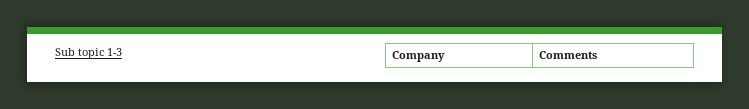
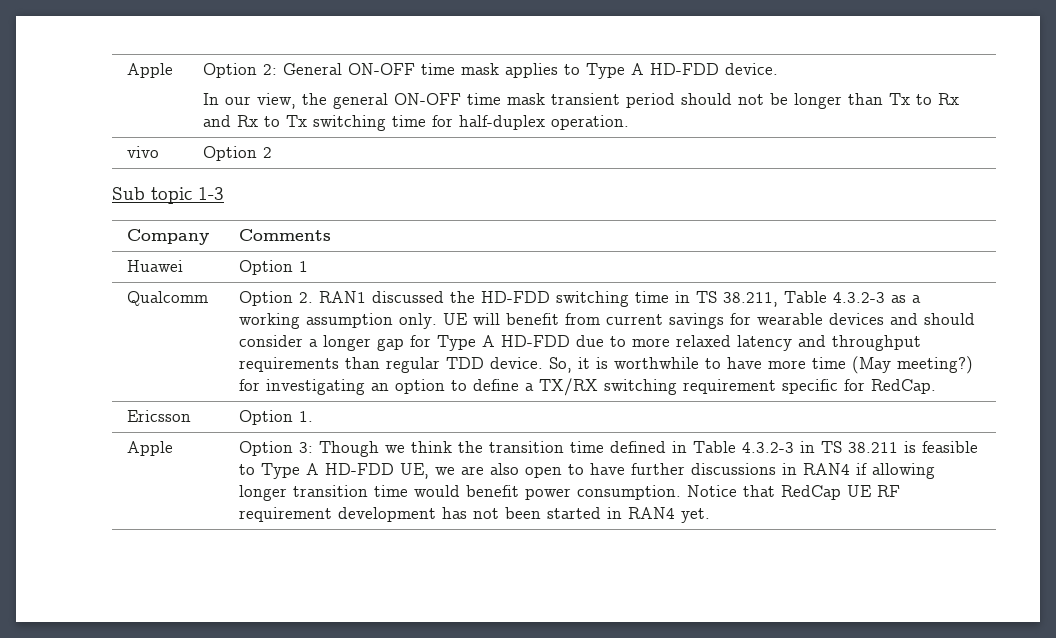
(55, 52) none -> [126,63,173,78] [202,63,778,79] [202,93,959,109] [202,115,629,131] [126,146,159,158] [202,146,272,161] Apple | Option 2: General ON-OFF time mask applies to Type A HD-FDD device. // In our view, the general ON-OFF time mask transient period should not be longer than Tx to Rx and Rx to Tx switching time for half-duplex operation. // vivo | Option 2 //
(598, 55) none -> [126,260,183,272] [238,260,308,275] [126,291,208,306] [238,291,921,307] [238,313,975,329] [238,335,921,351] [238,356,973,374] [238,378,936,396] [126,410,191,422] [238,410,313,425] [126,441,173,456] [238,441,978,457] [238,463,935,479] [238,485,900,501] [238,507,710,523] // Huawei | Option 1 // Qualcomm | Option 2. RAN1 discussed the HD-FDD switching time in TS 38.211, Table 4.3.2-3 as a working assumption only. UE will benefit from current savings for wearable devices and should consider a longer gap for Type A HD-FDD due to more relaxed latency and throughput requirements than regular TDD device. So, it is worthwhile to have more time (May meeting?) for investigating an option to define a TX/RX switching requirement specific for RedCap. // Ericsson | Option 1. // Apple | Option 3: Though we think the transition time defined in Table 4.3.2-3 in TS 38.211 is feasible to Type A HD-FDD UE, we are also open to have further discussions in RAN4 if allowing longer transition time would benefit power consumption. Notice that RedCap UE RF requirement development has not been started in RAN4 yet.

